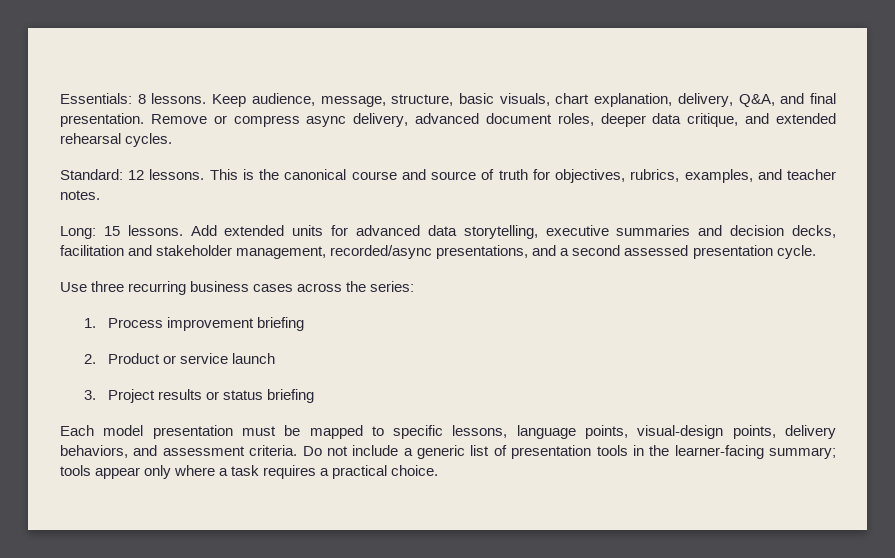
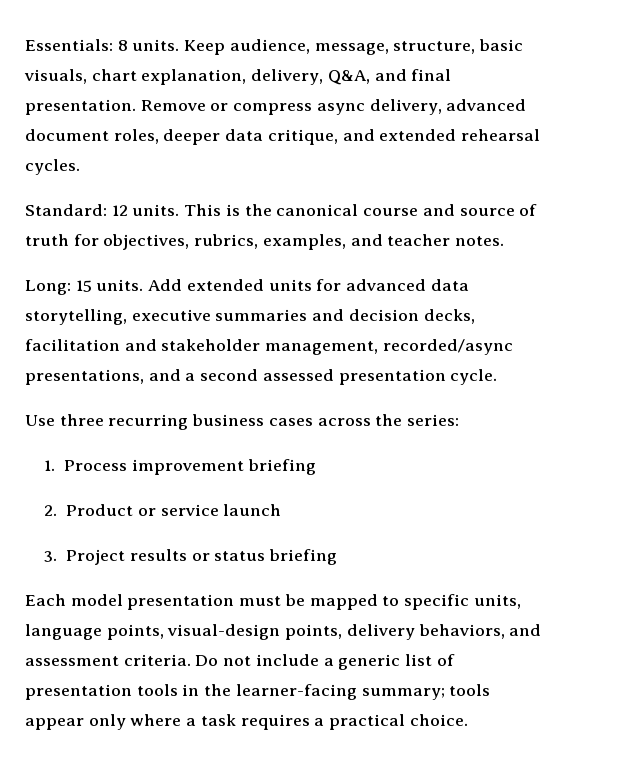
[151,93,207,104] lessons. -> [132,39,180,51] units.
[149,169,205,180] lessons. -> [132,204,180,216] units.
[127,225,183,236] lessons. -> [96,279,144,291] units.
[452,425,508,438] lessons, -> [473,594,521,609] units,

